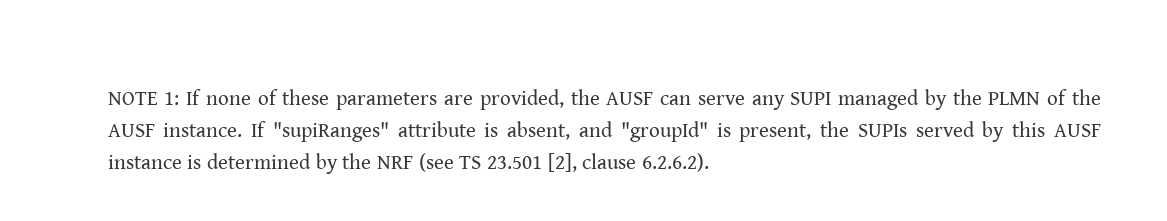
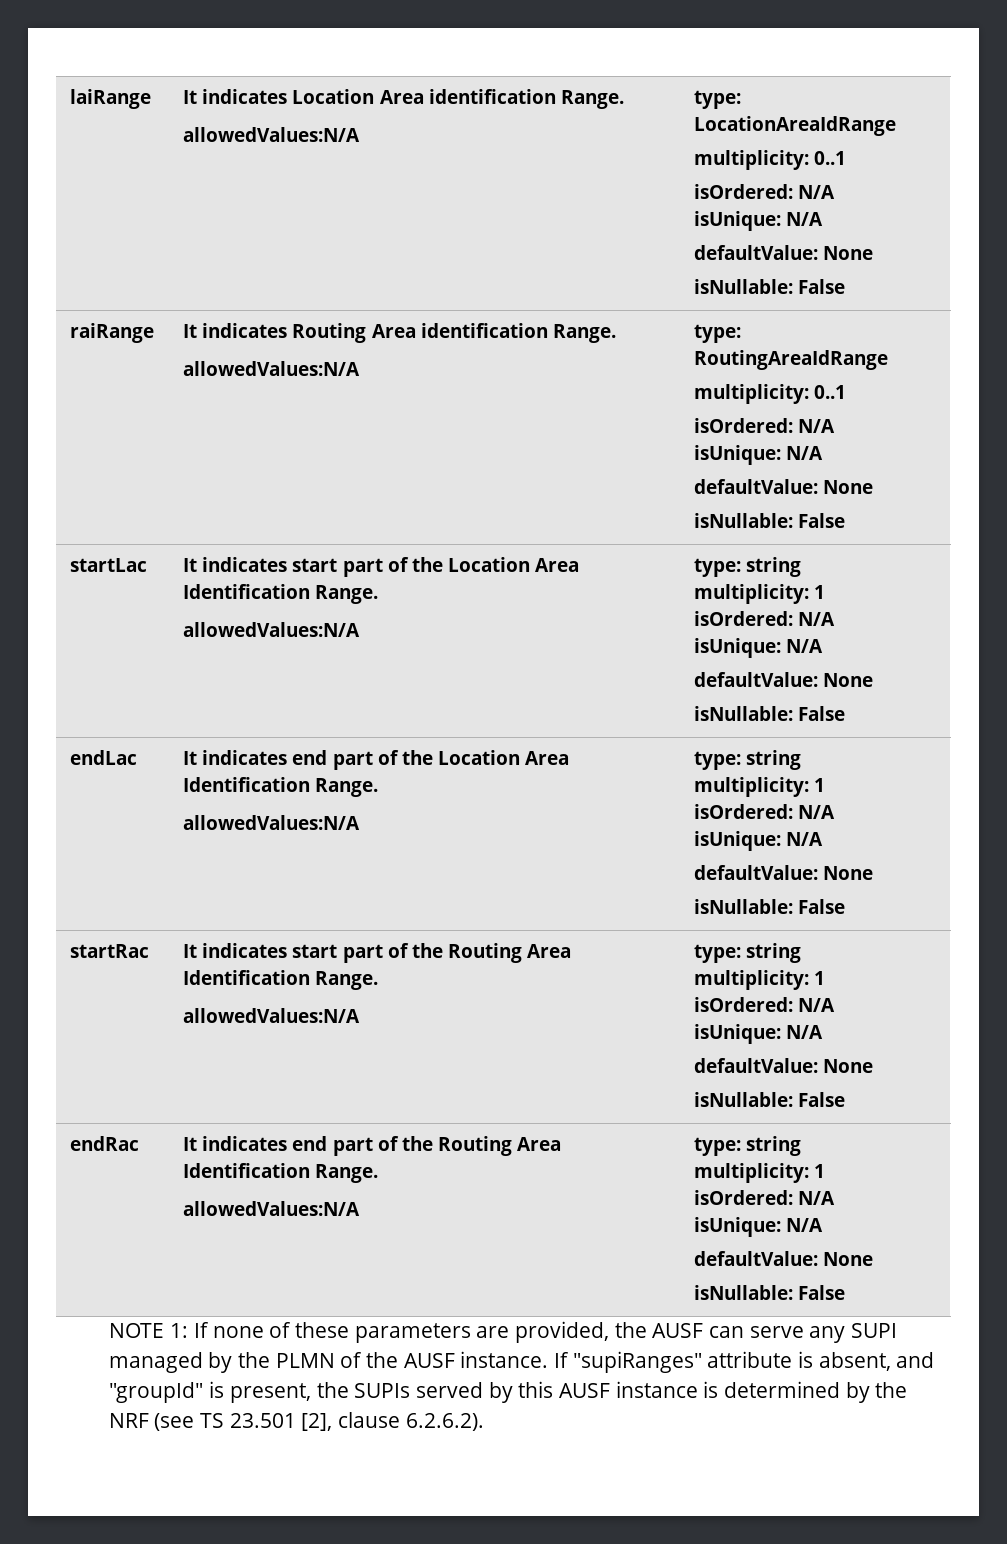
(107, 98) none -> [70,89,152,109] [183,89,624,109] [183,127,361,142] [694,90,742,109] [694,116,897,136] [694,150,847,170] [694,184,836,199] [694,211,824,231] [694,245,874,260] [694,279,846,294] [70,323,155,343] [183,323,616,343] [183,361,361,376] [694,324,742,343] [694,350,889,370] [694,384,847,404] [694,418,836,433] [694,445,824,465] [694,479,874,494] [694,513,846,528] [70,558,148,572] [183,557,580,577] [183,584,379,604] [183,622,361,637] [694,557,802,577] [694,584,826,604] [694,611,836,626] [694,638,824,658] [694,672,874,687] [694,706,846,721] [70,750,138,765] [183,750,570,770] [183,777,379,797] [183,815,361,830] [694,750,802,770] [694,777,826,797] [694,804,836,819] [694,831,824,851] [694,865,874,880] [694,899,846,914] [70,944,150,958] [183,943,572,963] [183,970,379,990] [183,1008,361,1023] [694,943,802,963] [694,970,826,990] [694,997,836,1012] [694,1024,824,1044] [694,1058,874,1073] [694,1092,846,1107] [70,1136,140,1151] [183,1136,562,1156] [183,1163,379,1183] [183,1201,361,1216] [694,1136,802,1156] [694,1163,826,1183] [694,1190,836,1205] [694,1217,824,1237] [694,1251,874,1266] [694,1285,846,1300] laiRange | It indicates Location Area identification Range. // allowedValues:N/A | type: LocationAreaIdRange // multiplicity: 0..1 // isOrdered: N/A // isUnique: N/A // defaultValue: None // isNullable: False // raiRange | It indicates Routing Area identification Range. // allowedValues:N/A | type: RoutingAreaIdRange // multiplicity: 0..1 // isOrdered: N/A // isUnique: N/A // defaultValue: None // isNullable: False // startLac | It indicates start part of the Location Area Identification Range. // allowedValues:N/A | type: string // multiplicity: 1 // isOrdered: N/A // isUnique: N/A // defaultValue: None // isNullable: False // endLac | It indicates end part of the Location Area Identification Range. // allowedValues:N/A | type: string // multiplicity: 1 // isOrdered: N/A // isUnique: N/A // defaultValue: None // isNullable: False // startRac | It indicates start part of the Routing Area Identification Range. // allowedValues:N/A | type: string // multiplicity: 1 // isOrdered: N/A // isUnique: N/A // defaultValue: None // isNullable: False // endRac | It indicates end part of the Routing Area Identification Range. // allowedValues:N/A | type: string // multiplicity: 1 // isOrdered: N/A // isUnique: N/A // defaultValue: None // isNullable: False //

